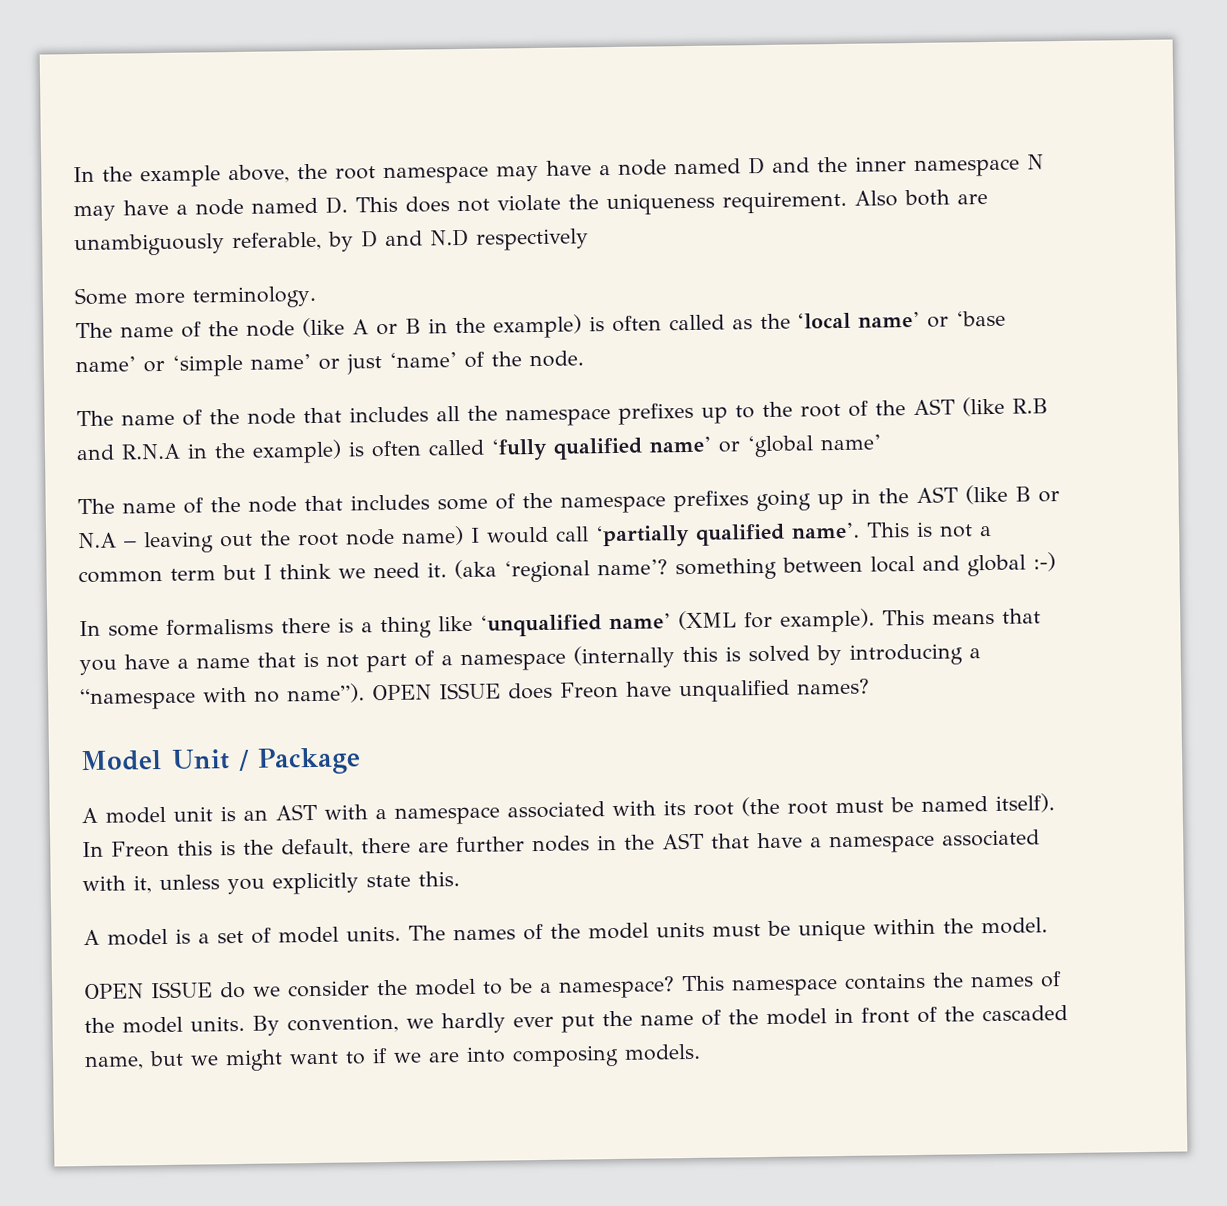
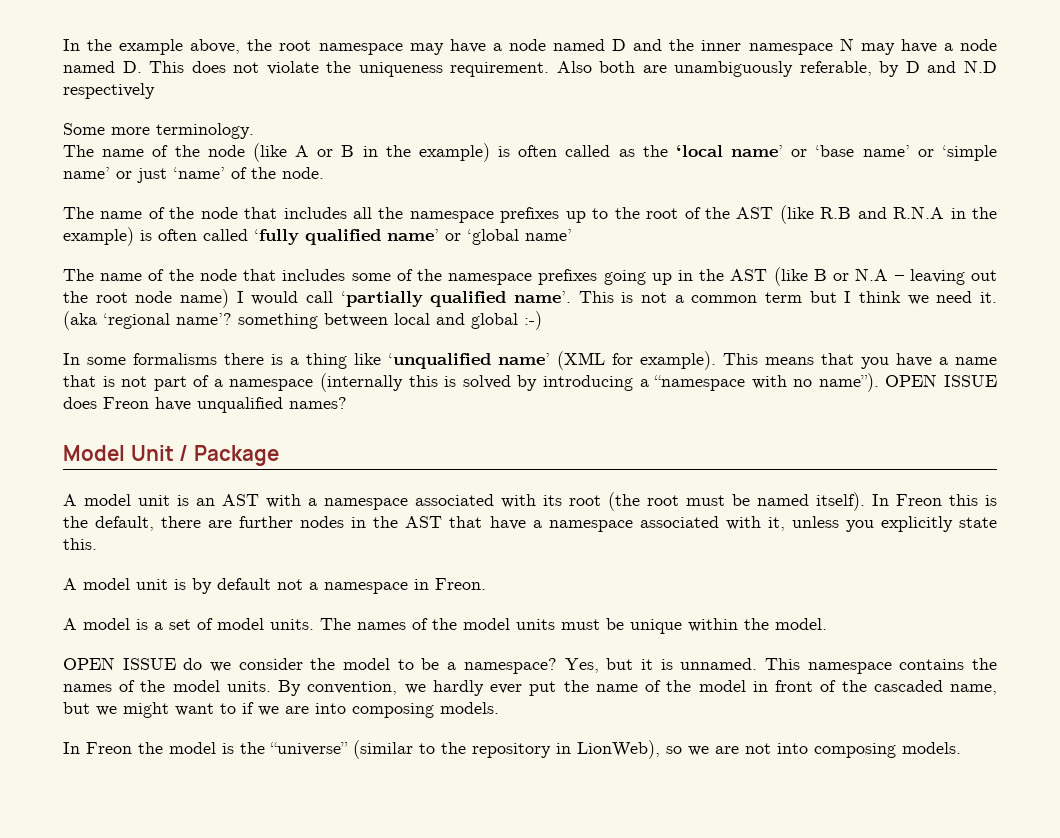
(460, 879) none -> [63,578,486,594] // A model unit is by default not a namespace in Freon.
(675, 987) none -> [564,658,758,673] Yes, but it is unnamed.
(701, 1052) none -> [63,740,961,759] // In Freon the model is the “universe” (similar to the repository in LionWeb), so we are not into composing models.

